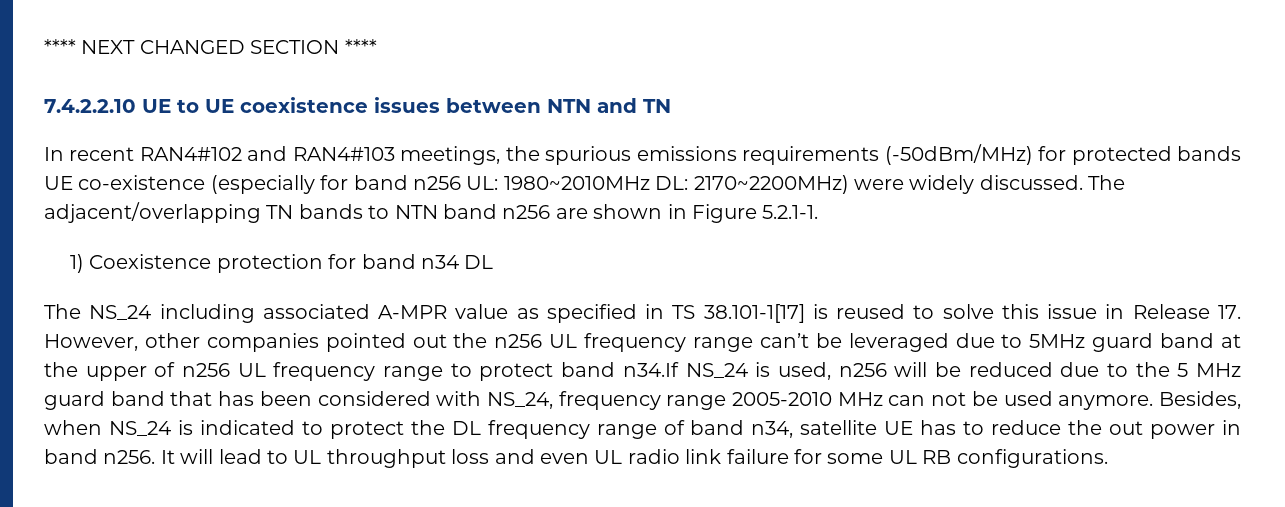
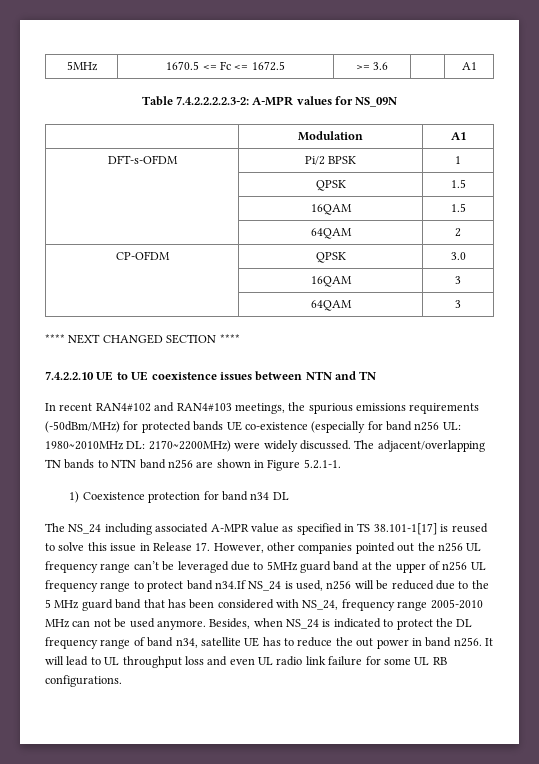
(44, 46) none -> [66,61,98,71] [166,61,285,71] [355,62,389,70] [461,62,477,70] [141,96,398,107] [298,131,363,141] [450,132,466,140] [107,155,178,164] [304,156,357,165] [455,156,461,164] [315,180,346,191] [450,179,466,188] [310,204,352,215] [450,203,466,212] [310,228,352,239] [455,228,461,237] [115,251,170,260] [315,252,346,263] [450,252,466,260] [310,276,352,287] [455,276,461,284] [310,300,352,311] [455,300,461,308] 5MHz | 1670.5 <= Fc <= 1672.5 | >= 3.6 | | A1 // Table 7.4.2.2.2.2.3-2: A-MPR values for NS_09N // | Modulation | A1 // DFT-s-OFDM | Pi/2 BPSK | 1 // | QPSK | 1.5 // | 16QAM | 1.5 // | 64QAM | 2 // CP-OFDM | QPSK | 3.0 // | 16QAM | 3 // | 64QAM | 3 //

